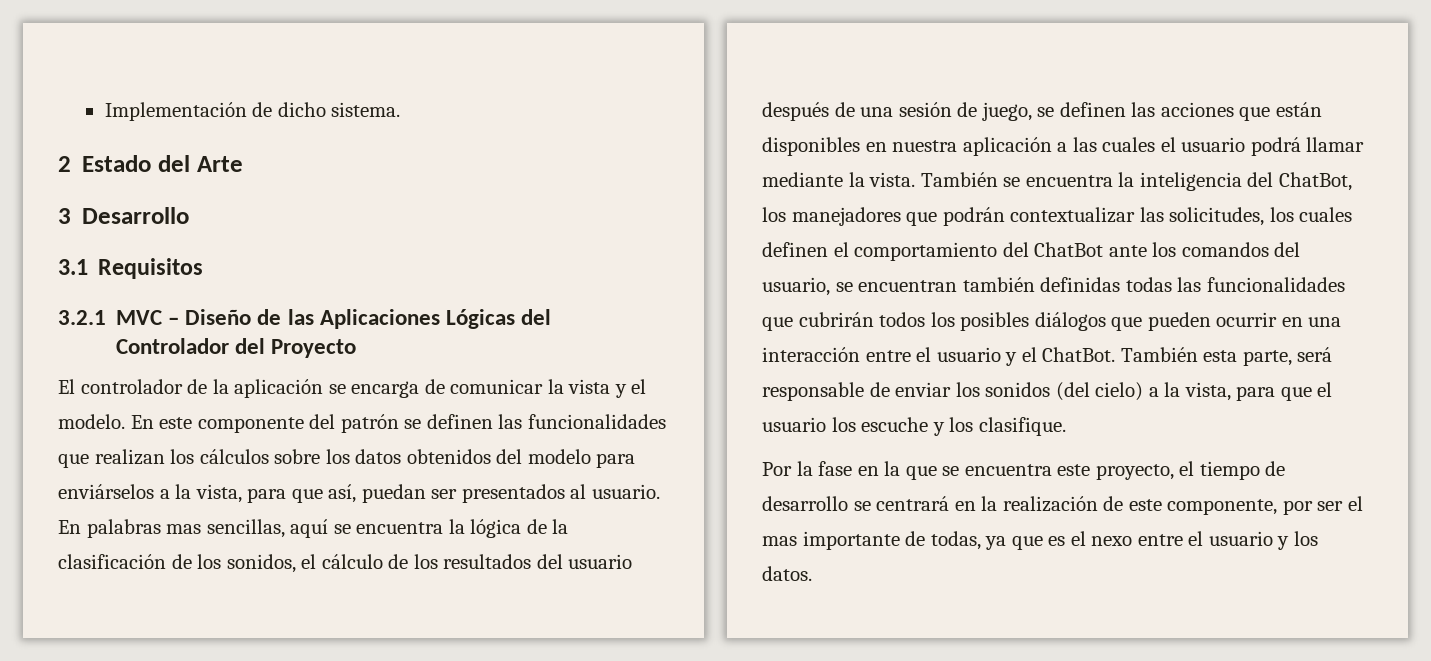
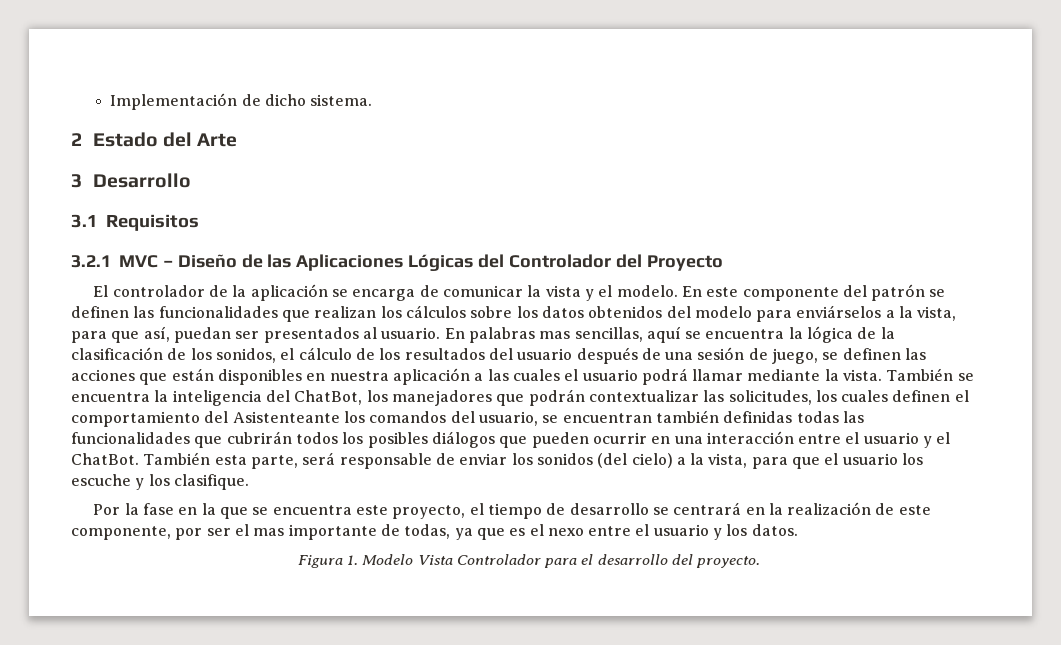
[1034,242,1147,257] ChatBot ante -> [232,411,340,423] Asistenteante
(812, 573) none -> [297,554,761,568] // Figura 1. Modelo Vista Controlador para el desarrollo del proyecto.

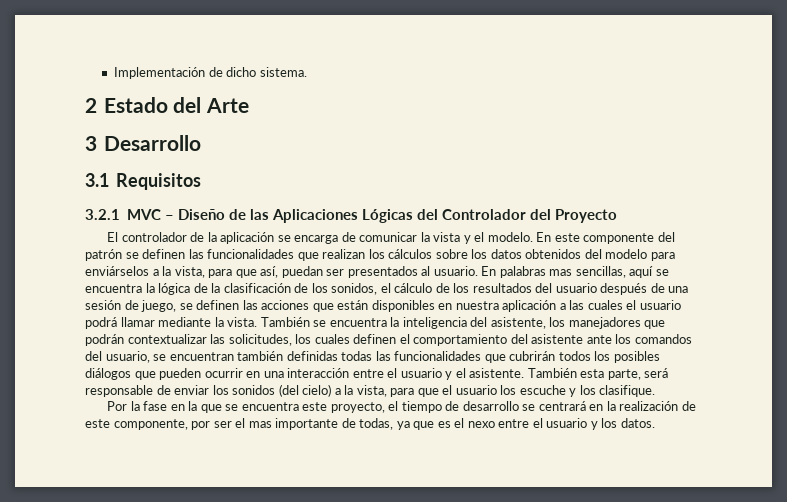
[294,390,363,405] ChatBot, -> [490,317,546,329] asistente,
[232,411,340,423] Asistenteante -> [531,334,612,344] asistente ante
[71,453,139,465] ChatBot. -> [469,368,525,378] asistente.
[297,554,761,568] // Figura 1. Modelo Vista Controlador para el desarrollo del proyecto. -> (655, 423) none

